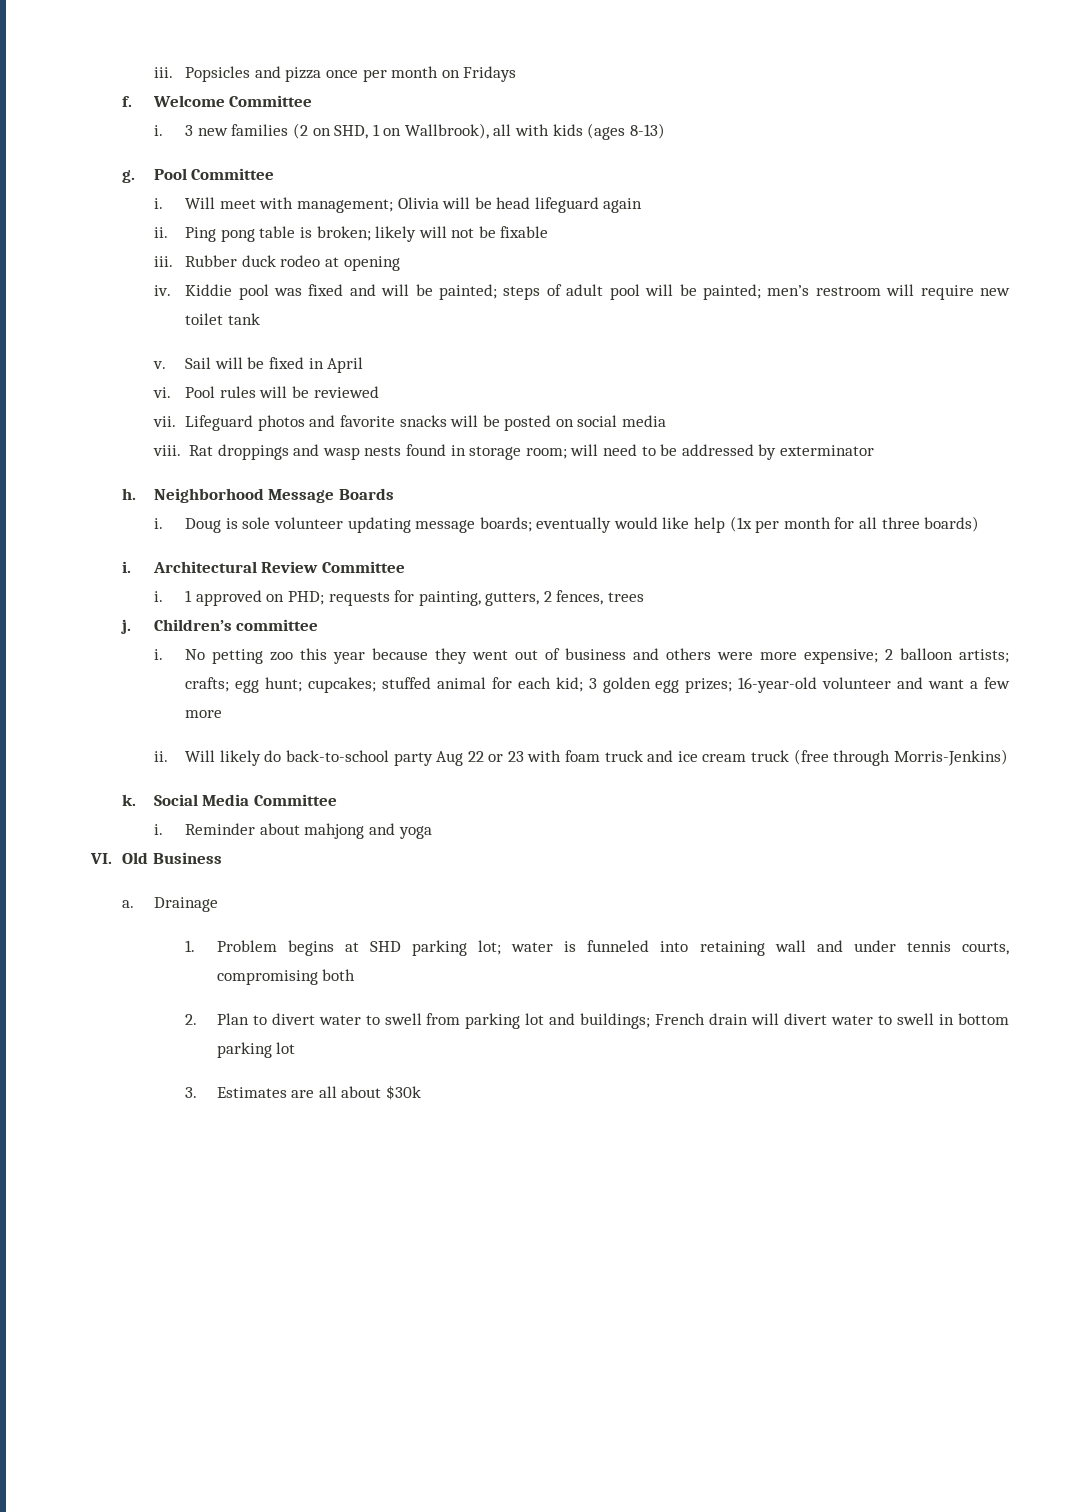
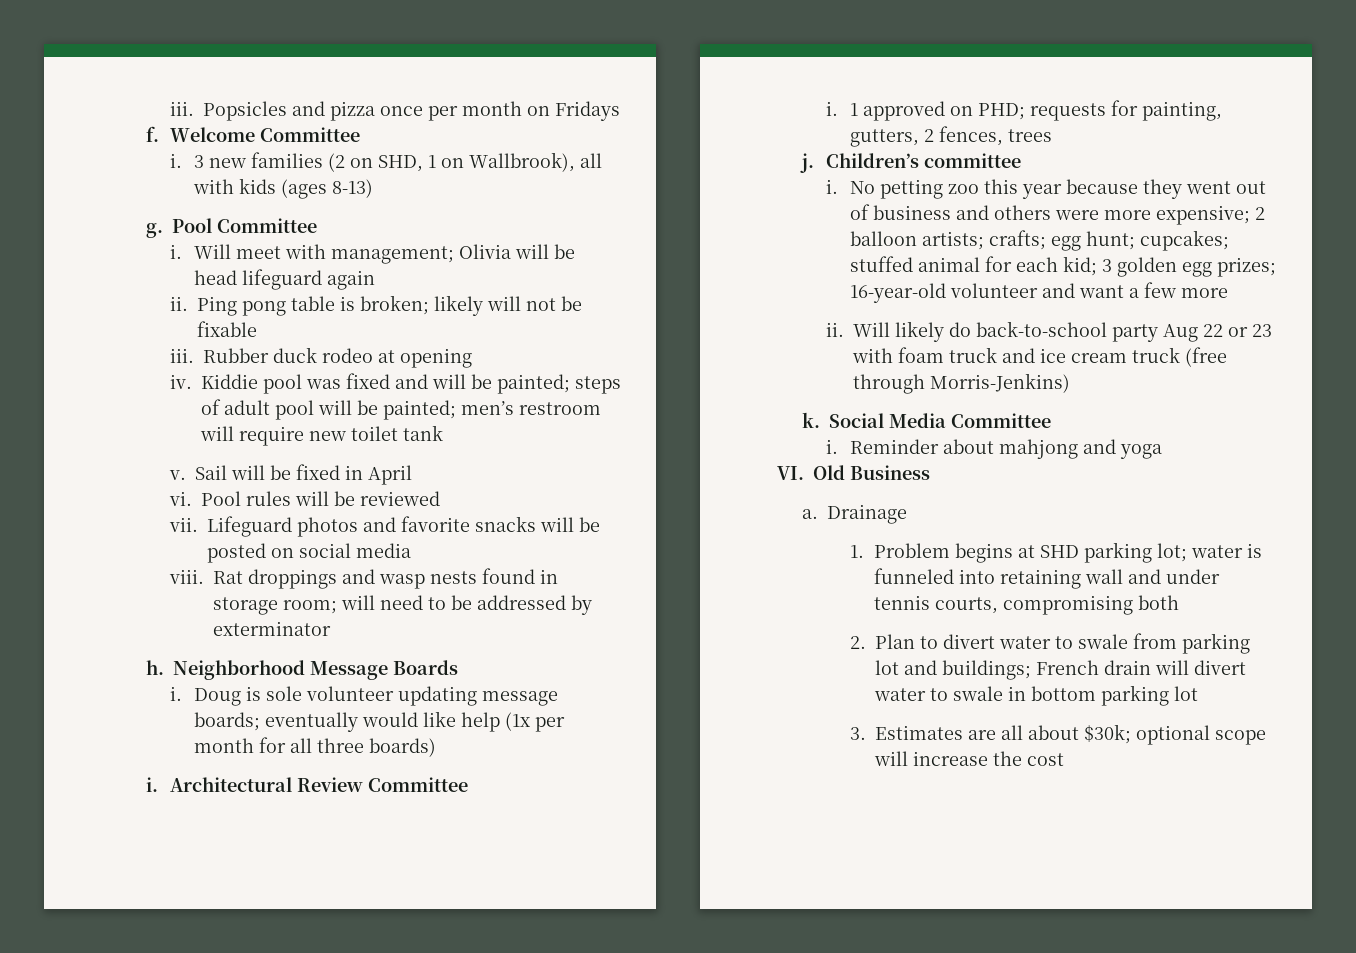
[384,1013,422,1025] swell -> [1078,634,1129,649] swale
[897,1013,935,1025] swell -> [953,686,1004,701] swale
[386,1085,422,1100] $30k -> [1084,724,1267,745] [874,751,1065,766] $30k; optional scope will increase the cost

